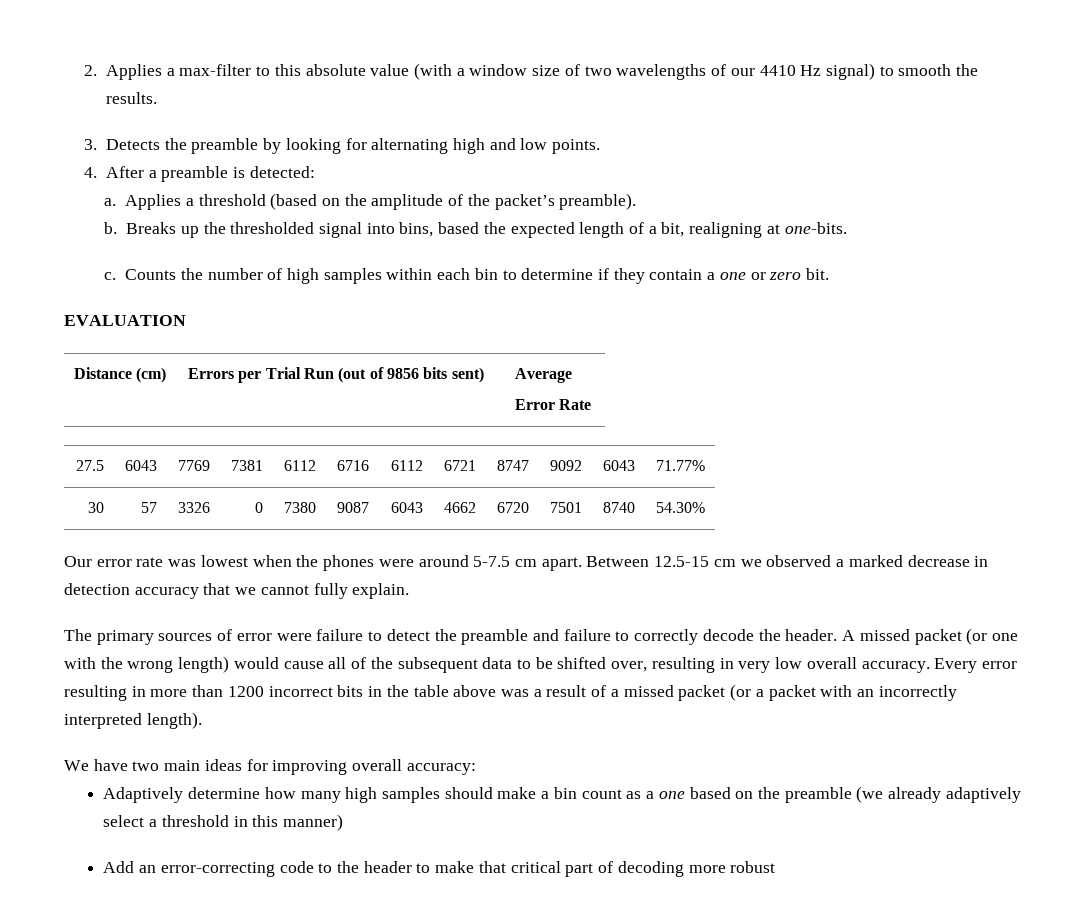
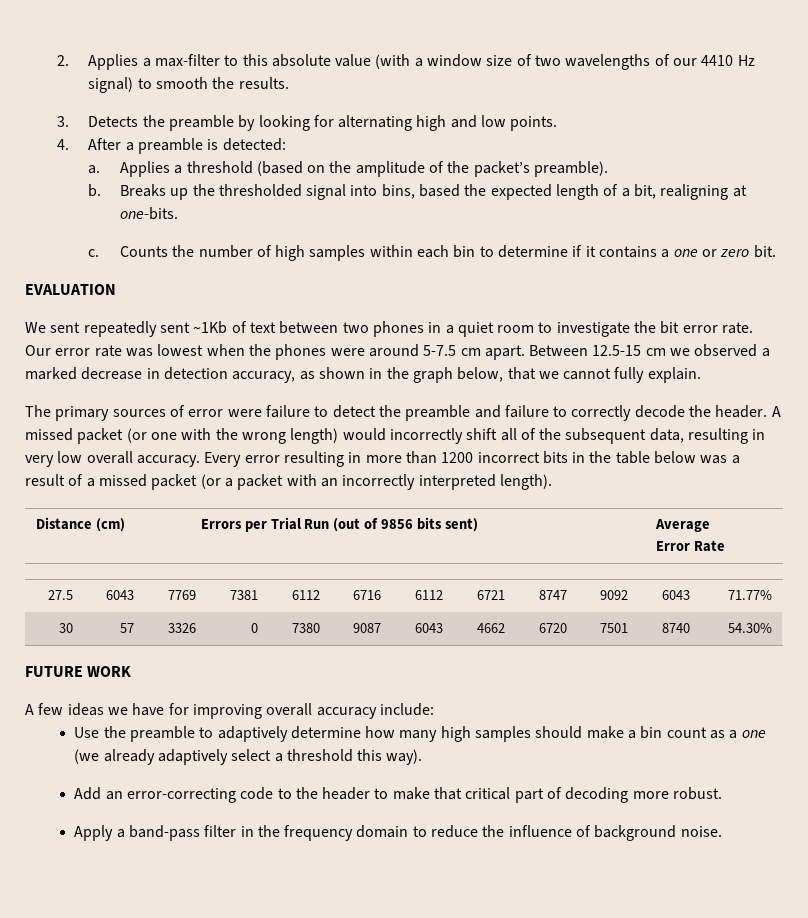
[613,268,703,284] they contain -> [585,246,658,258] it contains
(186, 320) none -> [25,321,754,337] [25,344,770,360] [25,367,701,383] [25,405,781,421] [25,428,766,444] [25,451,740,467] [25,474,552,490] // We sent repeatedly sent ~1Kb of text between two phones in a quiet room to investigate the bit error rate. Our error rate was lowest when the phones were around 5-7.5 cm apart. Between 12.5-15 cm we observed a marked decrease in detection accuracy, as shown in the graph below, that we cannot fully explain. // The primary sources of error were failure to detect the preamble and failure to correctly decode the header. A missed packet (or one with the wrong length) would incorrectly shift all of the subsequent data, resulting in very low overall accuracy. Every error resulting in more than 1200 incorrect bits in the table below was a result of a missed packet (or a packet with an incorrectly interpreted length).
[64,555,989,571] [64,583,410,599] [64,628,1018,645] [64,656,1017,673] [64,684,957,701] [64,712,202,729] [64,759,476,775] [103,787,184,803] Our error rate was lowest when the phones were around 5-7.5 cm apart. Between 12.5-15 cm we observed a marked decrease in detection accuracy that we cannot fully explain. // The primary sources of error were failure to detect the preamble and failure to correctly decode the header. A missed packet (or one with the wrong length) would cause all of the subsequent data to be shifted over, resulting in very low overall accuracy. Every error resulting in more than 1200 incorrect bits in the table above was a result of a missed packet (or a packet with an incorrectly interpreted length). // We have two main ideas for improving overall accuracy: // Adaptively -> [25,666,132,677] [25,703,434,719] [74,726,288,742] FUTURE WORK // A few ideas we have for improving overall accuracy include: // Use the preamble to adaptively
[689,787,852,803] based on the preamble -> (766, 734) none
[233,814,344,831] in this manner) -> [357,749,423,765] this way).
[730,861,776,873] robust -> [673,787,723,800] [74,825,722,841] robust. // Apply a band-pass filter in the frequency domain to reduce the influence of background noise.

